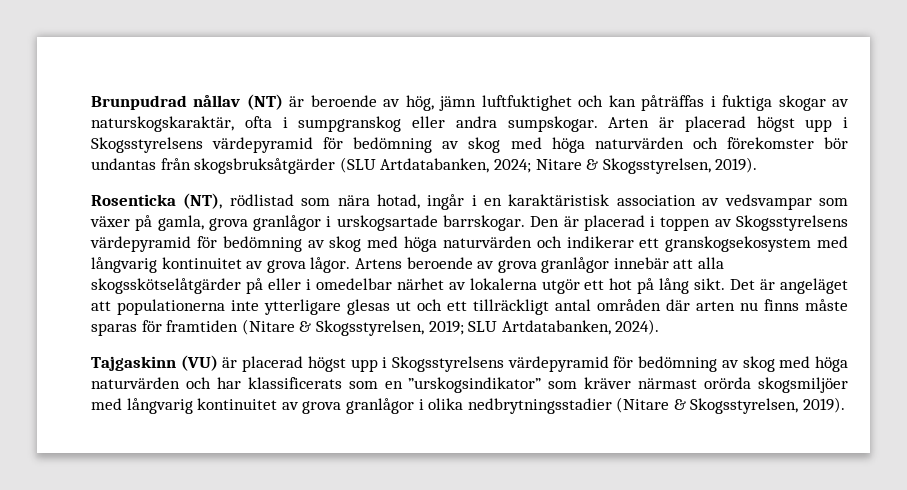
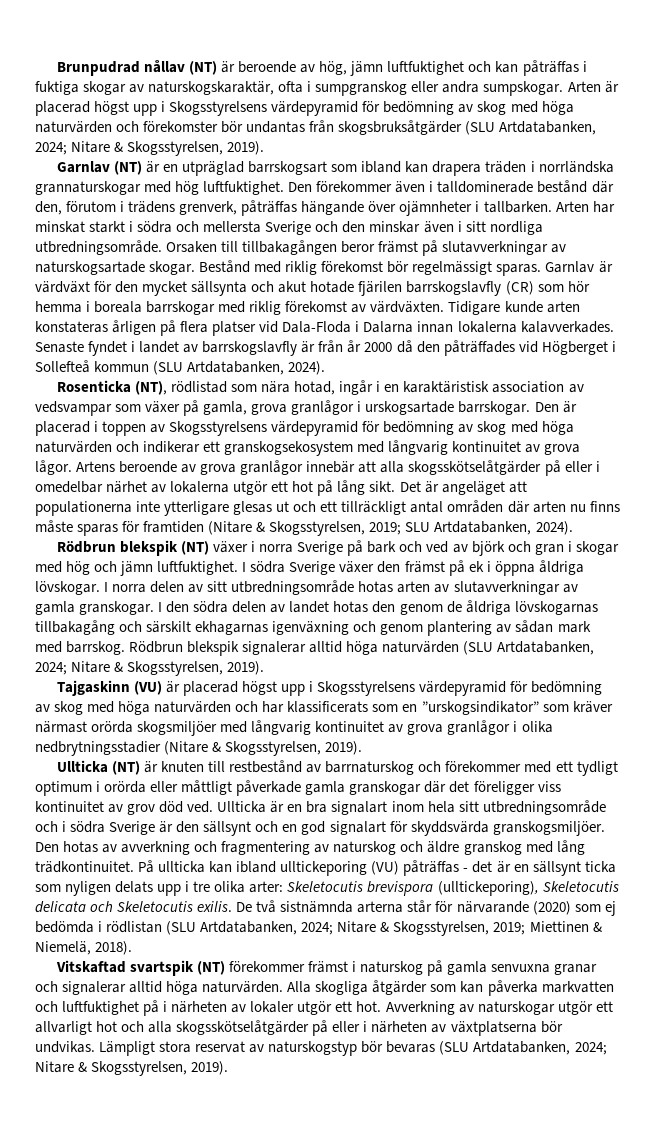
(758, 165) none -> [56,161,614,176] [35,180,614,195] [35,200,615,216] [35,221,543,235] [35,240,567,256] [35,260,613,276] [35,281,590,296] [35,301,580,315] [35,320,614,336] [35,340,616,356] [35,360,326,375] // Garnlav (NT) är en utpräglad barrskogsart som ibland kan drapera träden i norrländska grannaturskogar med hög luftfuktighet. Den förekommer även i talldominerade bestånd där den, förutom i trädens grenverk, påträffas hängande över ojämnheter i tallbarken. Arten har minskat starkt i södra och mellersta Sverige och den minskar även i sitt nordliga utbredningsområde. Orsaken till tillbakagången beror främst på slutavverkningar av naturskogsartade skogar. Bestånd med riklig förekomst bör regelmässigt sparas. Garnlav är värdväxt för den mycket sällsynta och akut hotade fjärilen barrskogslavfly (CR) som hör hemma i boreala barrskogar med riklig förekomst av värdväxten. Tidigare kunde arten konstateras årligen på flera platser vid Dala-Floda i Dalarna innan lokalerna kalavverkades. Senaste fyndet i landet av barrskogslavfly är från år 2000 då den påträffades vid Högberget i Sollefteå kommun (SLU Artdatabanken, 2024).
(660, 327) none -> [56,540,619,556] [35,560,584,576] [35,580,578,595] [35,600,598,615] [35,620,591,636] [35,641,595,656] [35,661,265,676] // Rödbrun blekspik (NT) växer i norra Sverige på bark och ved av björk och gran i skogar med hög och jämn luftfuktighet. I södra Sverige växer den främst på ek i öppna åldriga lövskogar. I norra delen av sitt utbredningsområde hotas arten av slutavverkningar av gamla granskogar. I den södra delen av landet hotas den genom de åldriga lövskogarnas tillbakagång och särskilt ekhagarnas igenväxning och genom plantering av sådan mark med barrskog. Rödbrun blekspik signalerar alltid höga naturvärden (SLU Artdatabanken, 2024; Nitare & Skogsstyrelsen, 2019).
(846, 405) none -> [56,760,618,776] [35,780,561,796] [35,800,606,815] [35,821,605,836] [35,840,585,855] [35,860,616,876] [35,881,619,896] [35,900,616,916] [35,921,602,936] [35,941,133,955] [55,960,598,976] [35,980,614,996] [35,1000,613,1016] [35,1020,563,1036] [35,1041,607,1056] [35,1061,229,1076] // Ullticka (NT) är knuten till restbestånd av barrnaturskog och förekommer med ett tydligt optimum i orörda eller måttligt påverkade gamla granskogar där det föreligger viss kontinuitet av grov död ved. Ullticka är en bra signalart inom hela sitt utbredningsområde och i södra Sverige är den sällsynt och en god signalart för skyddsvärda granskogsmiljöer. Den hotas av avverkning och fragmentering av naturskog och äldre granskog med lång trädkontinuitet. På ullticka kan ibland ulltickeporing (VU) påträffas - det är en sällsynt ticka som nyligen delats upp i tre olika arter: Skeletocutis brevispora (ulltickeporing), Skeletocutis delicata och Skeletocutis exilis. De två sistnämnda arterna står för närvarande (2020) som ej bedömda i rödlistan (SLU Artdatabanken, 2024; Nitare & Skogsstyrelsen, 2019; Miettinen & Niemelä, 2018). // Vitskaftad svartspik (NT) förekommer främst i naturskog på gamla senvuxna granar och signalerar alltid höga naturvärden. Alla skogliga åtgärder som kan påverka markvatten och luftfuktighet på i närheten av lokaler utgör ett hot. Avverkning av naturskogar utgör ett allvarligt hot och alla skogsskötselåtgärder på eller i närheten av växtplatserna bör undvikas. Lämpligt stora reservat av naturskogstyp bör bevaras (SLU Artdatabanken, 2024; Nitare & Skogsstyrelsen, 2019).

